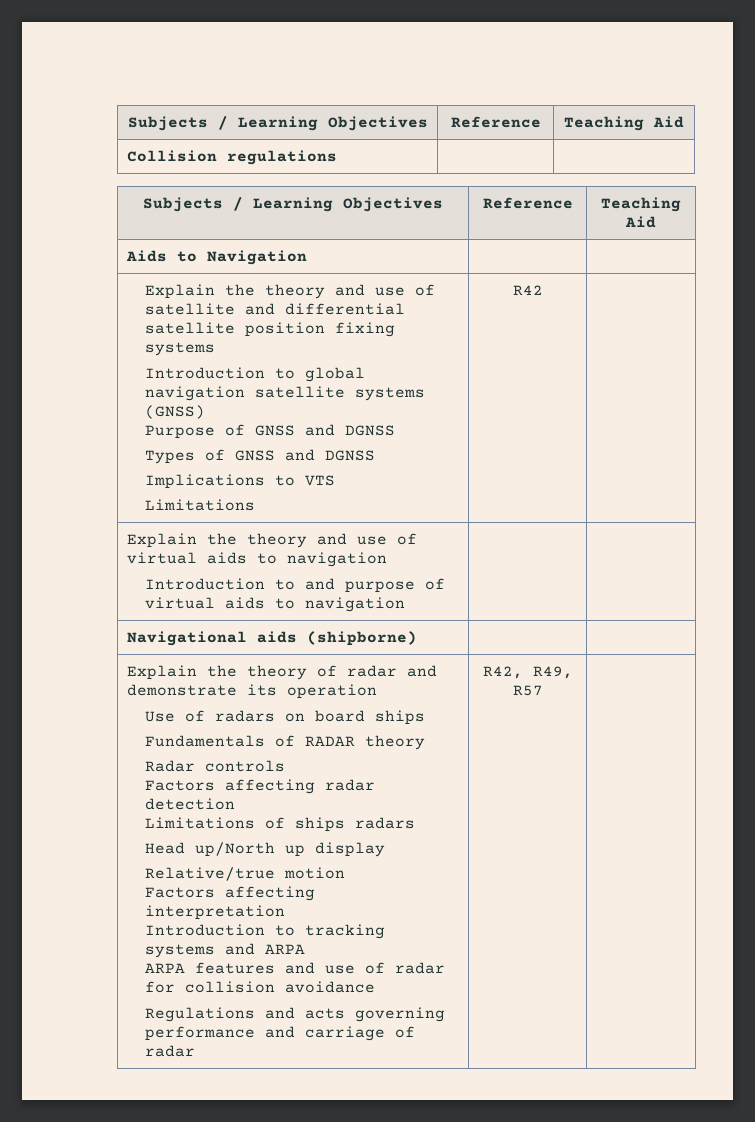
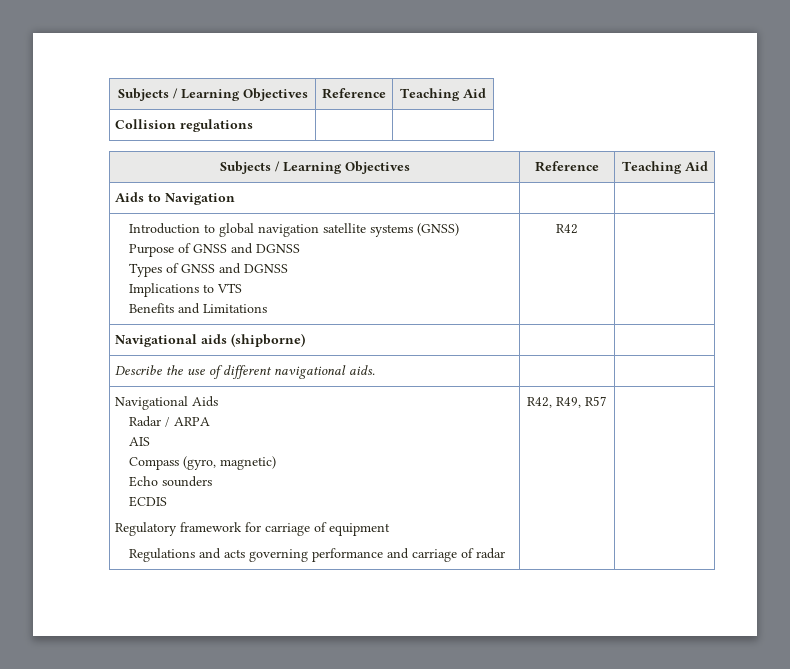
[144,284,435,299] [144,303,405,315] [144,322,395,337] [144,342,215,356] Explain the theory and use of satellite and differential satellite position fixing systems // -> (236, 199) none
(335, 480) none -> [128,303,200,314] Benefits and
[126,533,417,548] [126,552,387,567] [144,578,445,593] [144,597,405,612] [126,631,417,646] [126,665,437,680] [126,684,377,699] [144,710,425,725] [144,735,425,750] [144,760,285,772] [144,779,375,794] [144,798,235,810] [144,817,415,832] [144,842,385,857] [144,867,345,881] [144,886,315,901] [144,905,285,920] [144,924,385,939] [144,943,305,958] [144,962,445,974] [144,981,375,993] Explain the theory and use of virtual aids to navigation // Introduction to and purpose of virtual aids to navigation | | // Navigational aids (shipborne) | | // Explain the theory of radar and demonstrate its operation // Use of radars on board ships // Fundamentals of RADAR theory // Radar controls // Factors affecting radar detection // Limitations of ships radars // Head up/North up display // Relative/true motion // Factors affecting interpretation // Introduction to tracking systems and ARPA // ARPA features and use of radar for collision avoidance -> [115,333,306,347] [115,365,376,379] [115,396,219,410] [128,416,210,427] [128,437,150,446] [128,456,276,470] [128,476,212,487] [128,496,167,507] [115,522,391,536] Navigational aids (shipborne) | | // Describe the use of different navigational aids. | | // Navigational Aids // Radar / ARPA // AIS // Compass (gyro, magnetic) // Echo sounders // ECDIS // Regulatory framework for carriage of equipment

